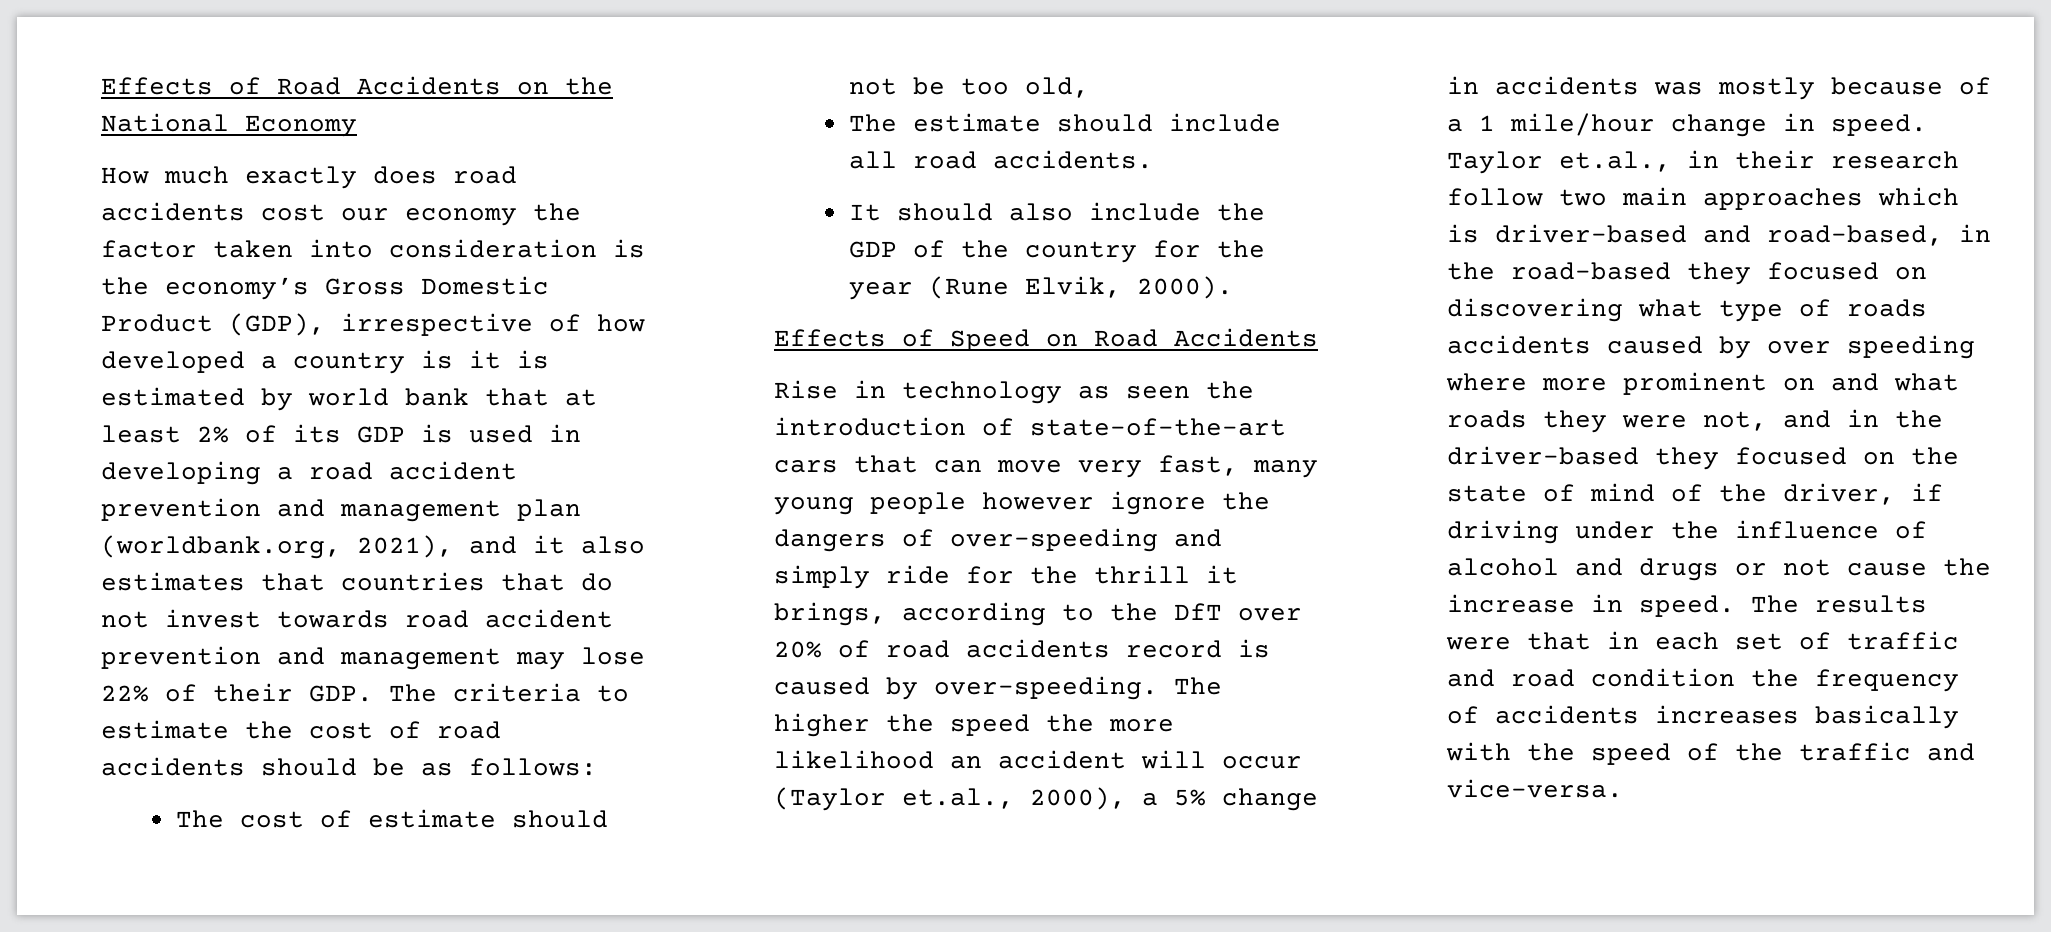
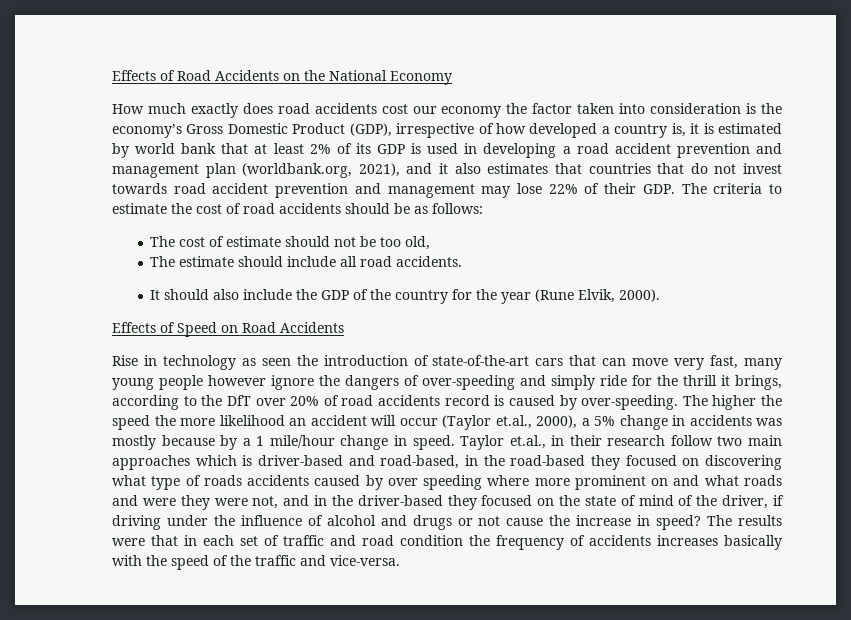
[421,350,454,369] is -> [671,123,686,137] is,
[1959,77,1992,95] of -> [220,435,238,450] by
(1528, 419) none -> [111,495,176,506] and were
[1639,595,1736,617] speed. -> [656,515,702,530] speed?

